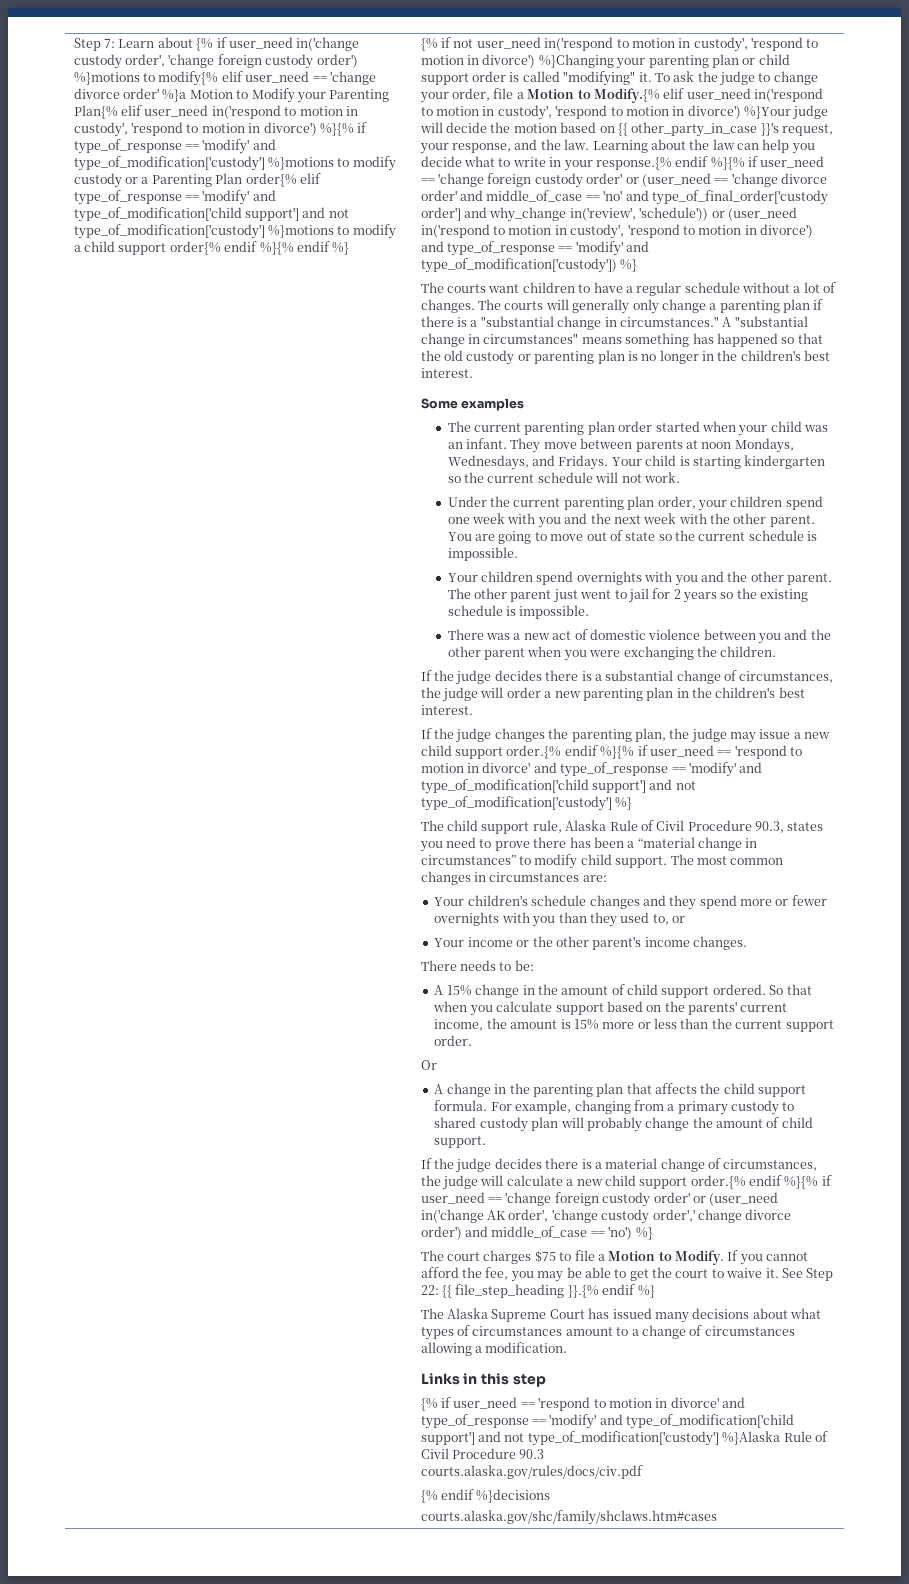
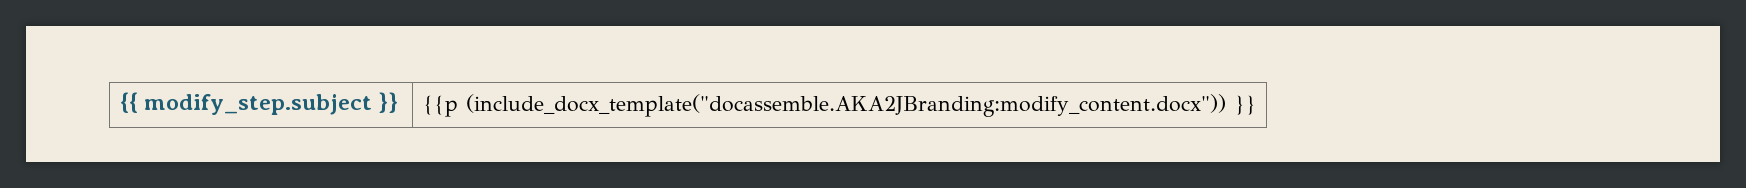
[73,37,360,51] [73,54,358,69] [73,71,376,86] [73,88,390,103] [73,105,358,119] [73,122,368,137] [73,139,276,154] [73,156,396,171] [73,173,321,188] [73,190,276,205] [73,207,349,222] [73,224,396,239] [73,241,350,255] [420,37,819,52] [420,54,790,69] [420,71,818,86] [419,88,824,103] [420,105,829,120] [419,122,834,137] [419,139,815,154] [420,156,825,171] [420,173,828,188] [420,190,828,205] [420,207,797,222] [420,224,814,239] [420,241,650,256] [420,258,638,273] [420,282,837,296] [420,299,824,314] [420,316,808,330] [420,333,823,347] [420,350,831,365] [420,368,473,378] [420,398,525,411] [447,421,829,436] [447,438,794,453] [447,455,826,470] [447,472,680,483] [447,496,823,511] [447,513,815,528] [447,530,818,544] [447,547,518,561] [447,571,833,586] [447,588,809,603] [447,605,590,619] [447,629,831,644] [447,646,777,661] [420,670,834,685] [420,687,805,702] [420,705,473,715] [420,728,831,743] [420,745,803,759] [420,762,763,777] [420,779,696,794] [420,796,633,811] [420,820,824,834] [419,837,758,852] [420,854,784,869] [420,871,607,885] [434,895,827,910] [434,912,686,927] [434,936,748,950] [420,960,534,971] [434,984,812,998] [433,1001,788,1016] [434,1018,834,1032] [434,1035,473,1046] [420,1060,437,1070] [434,1083,807,1097] [434,1100,795,1115] [434,1117,813,1132] [434,1136,487,1148] [420,1158,818,1173] [420,1175,832,1190] [420,1192,779,1207] [420,1209,792,1224] [420,1226,653,1240] [420,1250,809,1265] [420,1267,834,1282] [420,1284,655,1298] [420,1308,822,1323] [420,1325,795,1340] [420,1342,568,1356] [420,1373,547,1387] [420,1397,746,1411] [420,1414,795,1429] [420,1431,828,1446] [420,1448,545,1459] [420,1465,643,1479] [420,1489,551,1503] [420,1510,717,1525] Step 7: Learn about {% if user_need in('change custody order', 'change foreign custody order') %}motions to modify{% elif user_need == 'change divorce order' %}a Motion to Modify your Parenting Plan{% elif user_need in('respond to motion in custody', 'respond to motion in divorce') %}{% if type_of_response == 'modify' and type_of_modification['custody'] %}motions to modify custody or a Parenting Plan order{% elif type_of_response == 'modify' and type_of_modification['child support'] and not type_of_modification['custody'] %}motions to modify a child support order{% endif %}{% endif %} | {% if not user_need in('respond to motion in custody', 'respond to motion in divorce') %}Changing your parenting plan or child support order is called "modifying" it. To ask the judge to change your order, file a Motion to Modify.{% elif user_need in('respond to motion in custody', 'respond to motion in divorce') %}Your judge will decide the motion based on {{ other_party_in_case }}'s request, your response, and the law. Learning about the law can help you decide what to write in your response.{% endif %}{% if user_need == 'change foreign custody order' or (user_need == 'change divorce order' and middle_of_case == 'no' and type_of_final_order['custody order'] and why_change in('review', 'schedule')) or (user_need in('respond to motion in custody', 'respond to motion in divorce') and type_of_response == 'modify' and type_of_modification['custody']) %} // The courts want children to have a regular schedule without a lot of changes. The courts will generally only change a parenting plan if there is a "substantial change in circumstances." A "substantial change in circumstances" means something has happened so that the old custody or parenting plan is no longer in the children's best interest. // Some examples // The current parenting plan order started when your child was an infant. They move between parents at noon Mondays, Wednesdays, and Fridays. Your child is starting kindergarten so the current schedule will not work. // Under the current parenting plan order, your children spend one week with you and the next week with the other parent. You are going to move out of state so the current schedule is impossible. // Your children spend overnights with you and the other parent. The other parent just went to jail for 2 years so the existing schedule is impossible. // There was a new act of domestic violence between you and the other parent when you were exchanging the children. // If the judge decides there is a substantial change of circumstances, the judge will order a new parenting plan in the children's best interest. // If the judge changes the parenting plan, the judge may issue a new child support order.{% endif %}{% if user_need == 'respond to motion in divorce' and type_of_response == 'modify' and type_of_modification['child support'] and not type_of_modification['custody'] %} // The child support rule, Alaska Rule of Civil Procedure 90.3, states you need to prove there has been a “material change in circumstances” to modify child support. The most common changes in circumstances are: // Your children's schedule changes and they spend more or fewer overnights with you than they used to, or // Your income or the other parent's income changes. // There needs to be: // A 15% change in the amount of child support ordered. So that when you calculate support based on the parents' current income, the amount is 15% more or less than the current support order. // Or // A change in the parenting plan that affects the child support formula. For example, changing from a primary custody to shared custody plan will probably change the amount of child support. // If the judge decides there is a material change of circumstances, the judge will calculate a new child support order.{% endif %}{% if user_need == 'change foreign custody order' or (user_need in('change AK order', 'change custody order',' change divorce order') and middle_of_case == 'no') %} // The court charges $75 to file a Motion to Modify. If you cannot afford the fee, you may be able to get the court to waive it. See Step 22: {{ file_step_heading }}.{% endif %} // The Alaska Supreme Court has issued many decisions about what types of circumstances amount to a change of circumstances allowing a modification. // Links in this step // {% if user_need == 'respond to motion in divorce' and type_of_response == 'modify' and type_of_modification['child support'] and not type_of_modification['custody'] %}Alaska Rule of Civil Procedure 90.3 // courts.alaska.gov/rules/docs/civ.pdf // {% endif %}decisions // courts.alaska.gov/shc/family/shclaws.htm#cases -> [119,92,399,115] [422,94,1256,117] {{ modify_step.subject }} | {{p (include_docx_template("docassemble.AKA2JBranding:modify_content.docx")) }}

